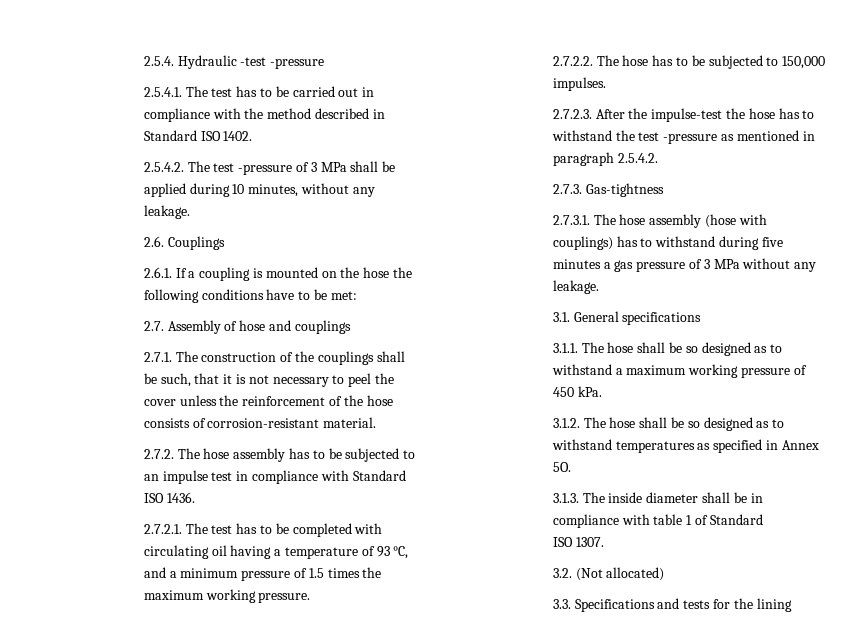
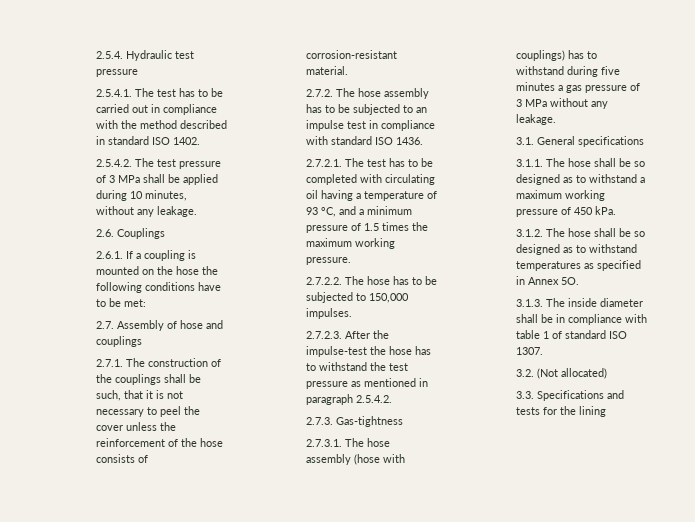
[240,57,325,69] -test -pressure -> [174,51,194,59] [95,69,138,77] test pressure
[143,130,197,141] Standard -> [107,136,149,145] standard
[238,164,293,175] -pressure -> [178,161,221,169] pressure
[352,470,406,481] Standard -> [330,136,372,145] standard
[663,133,718,144] -pressure -> [305,381,348,389] pressure
[709,514,763,525] Standard // -> [564,330,606,339] standard

